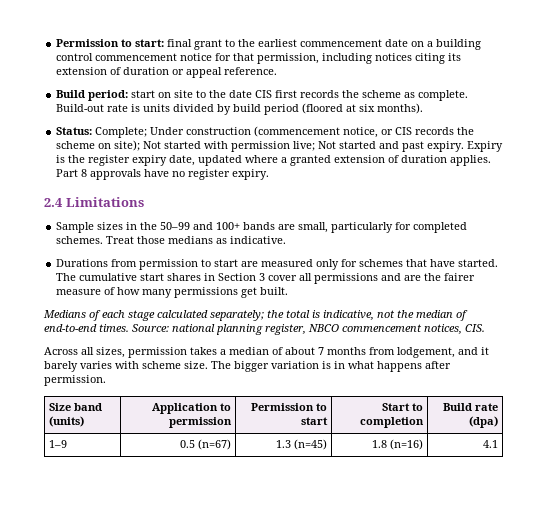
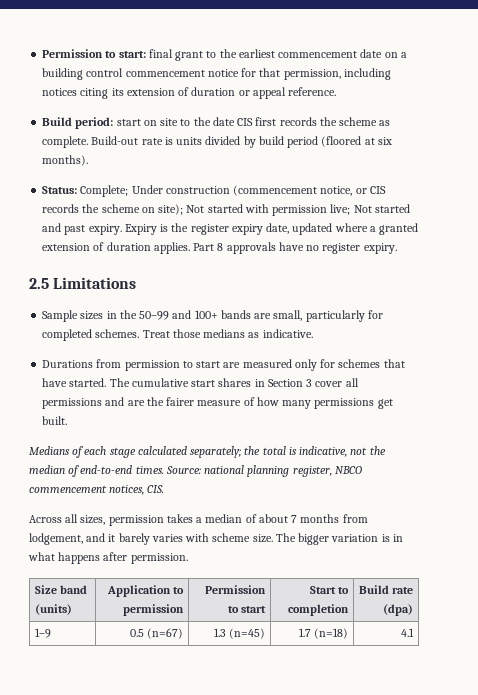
[44,198,63,207] 2.4 -> [29,278,49,289] 2.5
[371,439,423,450] 1.8 (n=16) -> [298,628,349,639] 1.7 (n=18)

